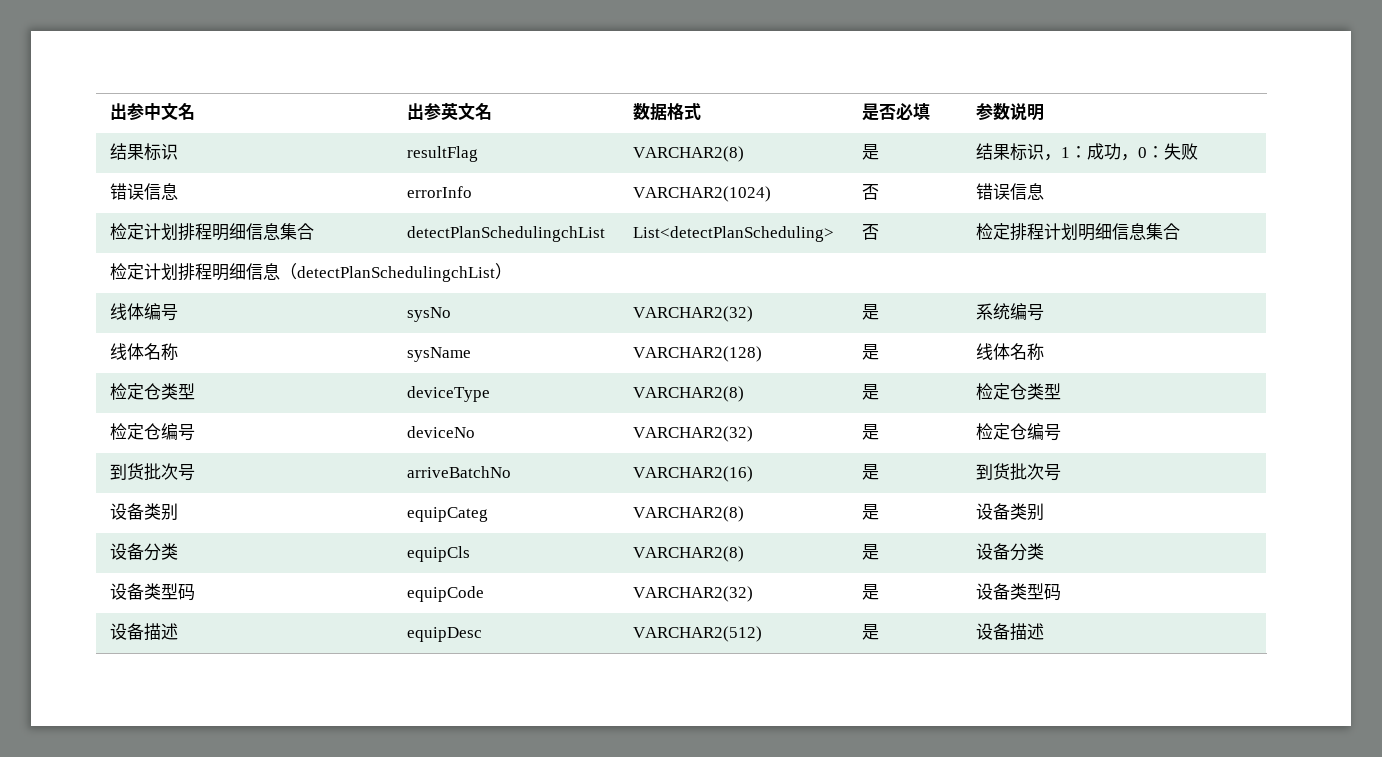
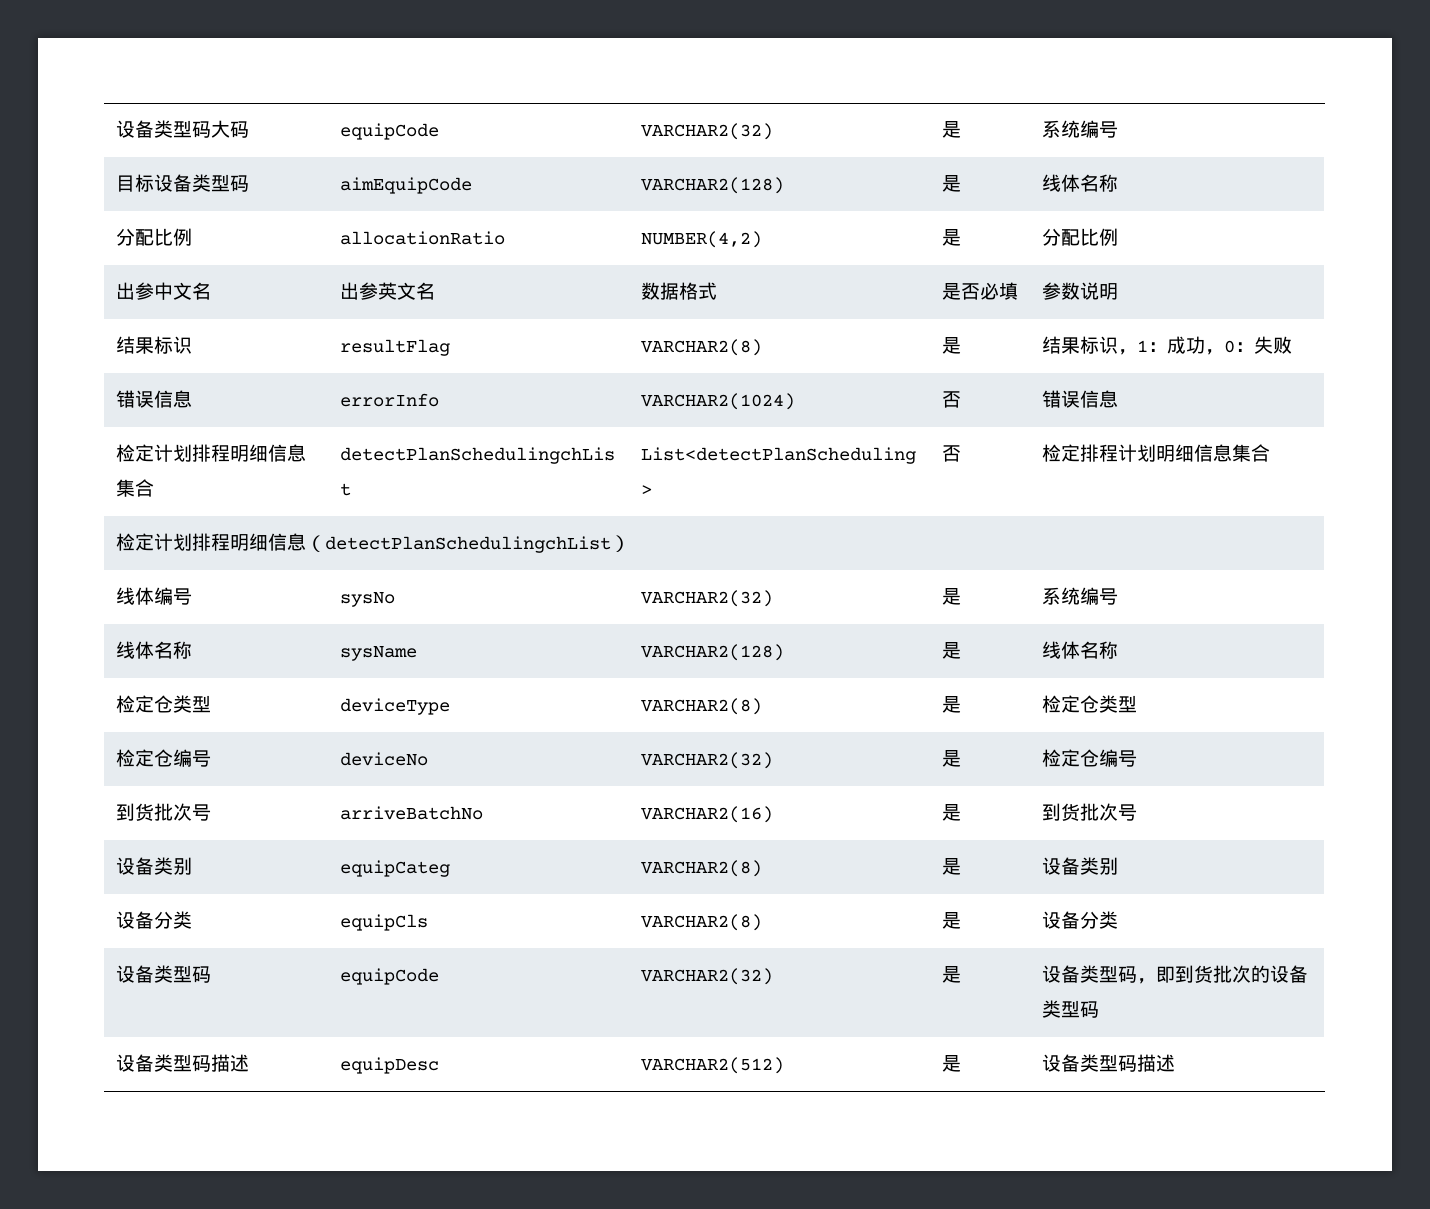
(109, 111) none -> [116,120,250,138] [340,123,440,140] [641,123,774,140] [942,121,962,138] [1042,120,1119,138] [116,174,250,192] [340,177,473,194] [641,177,785,194] [942,175,962,192] [1042,174,1119,192] [116,228,193,246] [340,231,506,245] [641,231,763,248] [942,229,962,246] [1042,228,1119,246] 设备类型码大码 | equipCode | VARCHAR2(32) | 是 | 系统编号 // 目标设备类型码 | aimEquipCode | VARCHAR2(128) | 是 | 线体名称 // 分配比例 | allocationRatio | NUMBER(4,2) | 是 | 分配比例 //
[109,623,144,640] // 设备 -> [1137,965,1309,984] [1042,1000,1100,1018] [116,1054,212,1072] ，即到货批次的设备类型码 // 设备类型码
(1010, 631) none -> [1080,1054,1138,1072] 类型码

